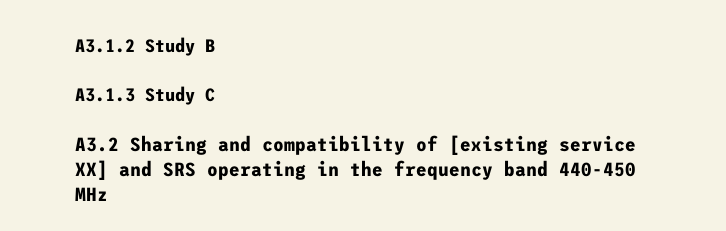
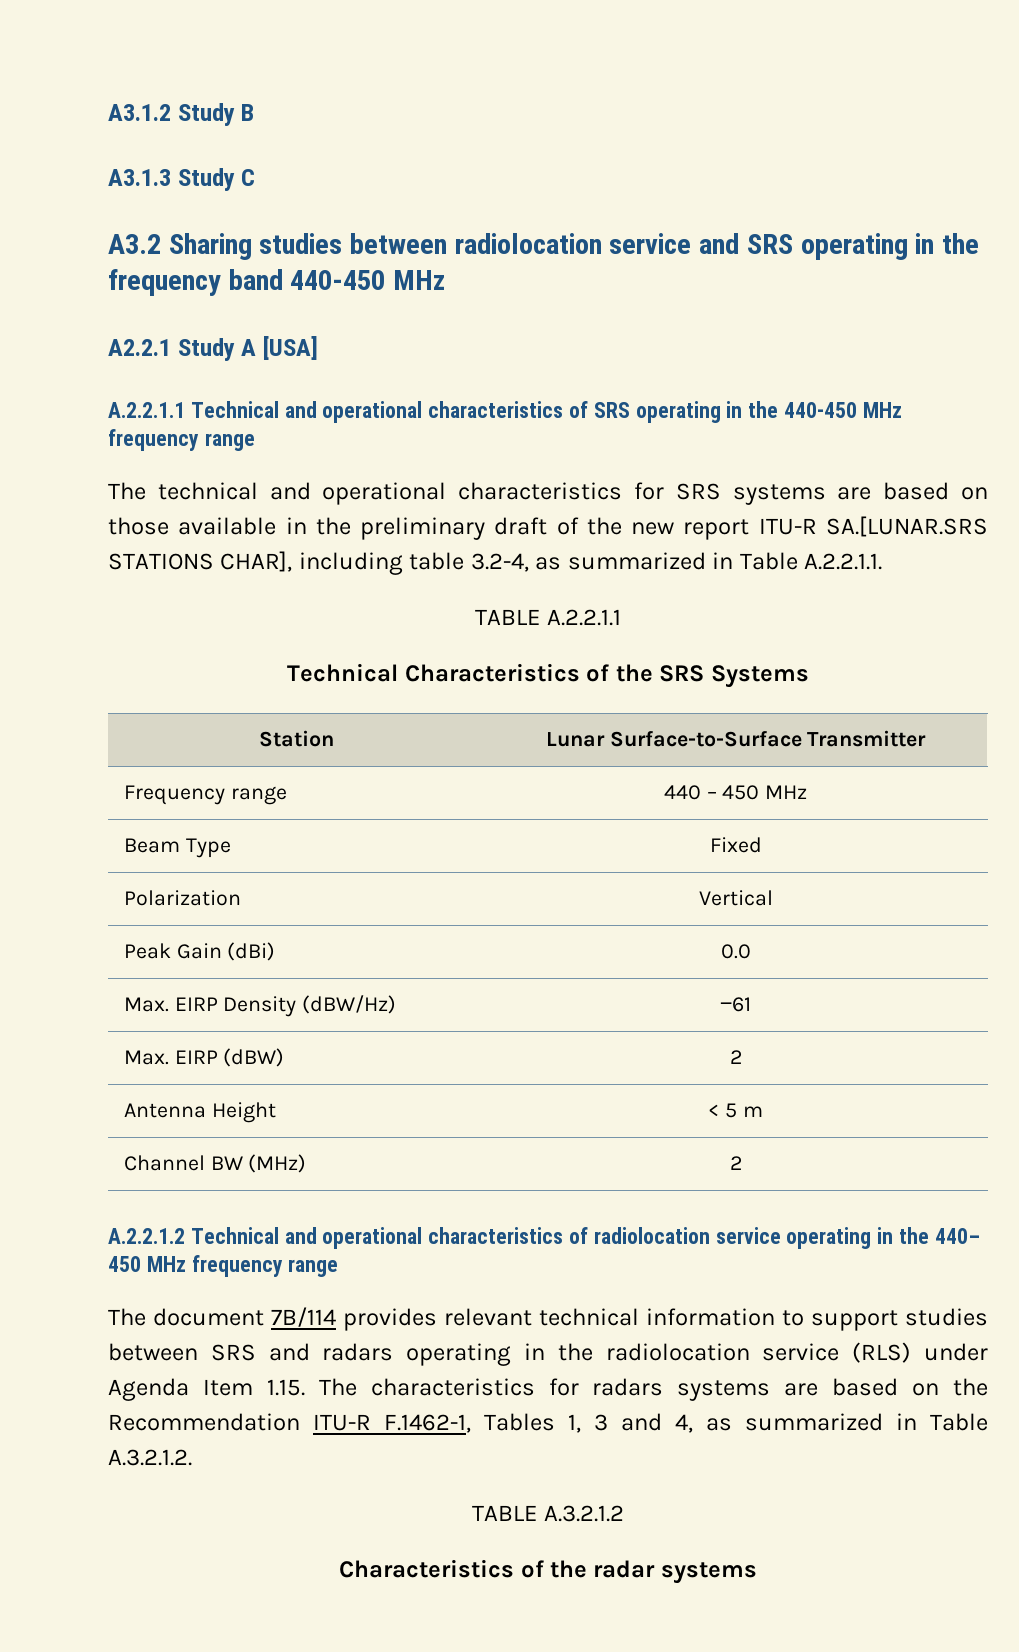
[218,135,636,155] [75,160,108,180] and compatibility of [existing service XX] -> [259,233,692,254] studies between radiolocation service
(108, 194) none -> [108,336,318,361] [108,401,902,423] [108,429,255,451] [108,482,988,505] [108,516,988,540] [108,551,883,575] [475,609,621,626] [287,663,809,688] [258,730,334,747] [545,730,927,747] [123,785,287,805] [663,785,808,800] [123,838,231,858] [709,837,762,853] [123,890,241,906] [698,890,773,906] [123,942,276,961] [720,944,751,959] [123,995,397,1017] [720,997,751,1012] [123,1048,285,1067] [729,1050,742,1064] [123,1102,276,1123] [708,1103,763,1118] [123,1154,307,1173] [729,1156,742,1170] [108,1227,980,1249] [108,1255,339,1277] [108,1307,988,1331] [108,1342,988,1366] [108,1378,988,1401] [108,1413,988,1433] [108,1449,192,1466] [472,1505,624,1522] [339,1559,757,1584] // A2.2.1 Study A [USA] // A.2.2.1.1 Technical and operational characteristics of SRS operating in the 440-450 MHz frequency range // The technical and operational characteristics for SRS systems are based on those available in the preliminary draft of the new report ITU-R SA.[LUNAR.SRS STATIONS CHAR], including table 3.2-4, as summarized in Table A.2.2.1.1. // TABLE A.2.2.1.1 // Technical Characteristics of the SRS Systems // Station | Lunar Surface-to-Surface Transmitter // Frequency range | 440 – 450 MHz // Beam Type | Fixed // Polarization | Vertical // Peak Gain (dBi) | 0.0 // Max. EIRP Density (dBW/Hz) | ‒61 // Max. EIRP (dBW) | 2 // Antenna Height | < 5 m // Channel BW (MHz) | 2 // A.2.2.1.2 Technical and operational characteristics of radiolocation service operating in the 440– 450 MHz frequency range // The document 7B/114 provides relevant technical information to support studies between SRS and radars operating in the radiolocation service (RLS) under Agenda Item 1.15. The characteristics for radars systems are based on the Recommendation ITU-R F.1462-1, Tables 1, 3 and 4, as summarized in Table A.3.2.1.2. // TABLE A.3.2.1.2 // Characteristics of the radar systems

